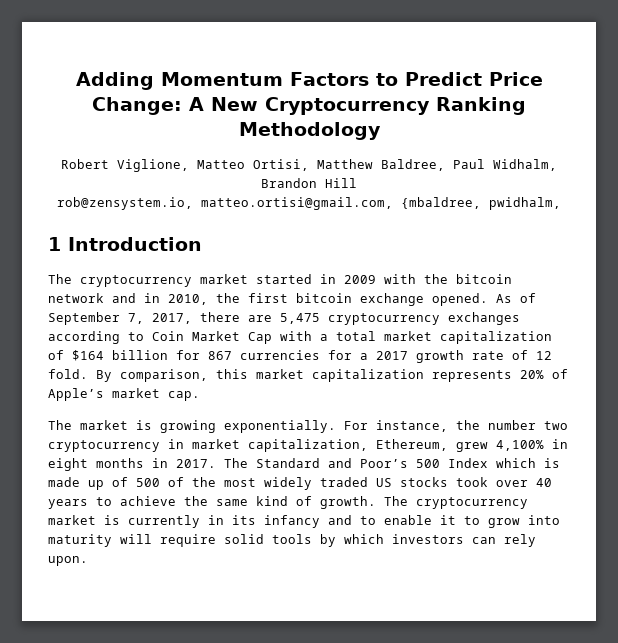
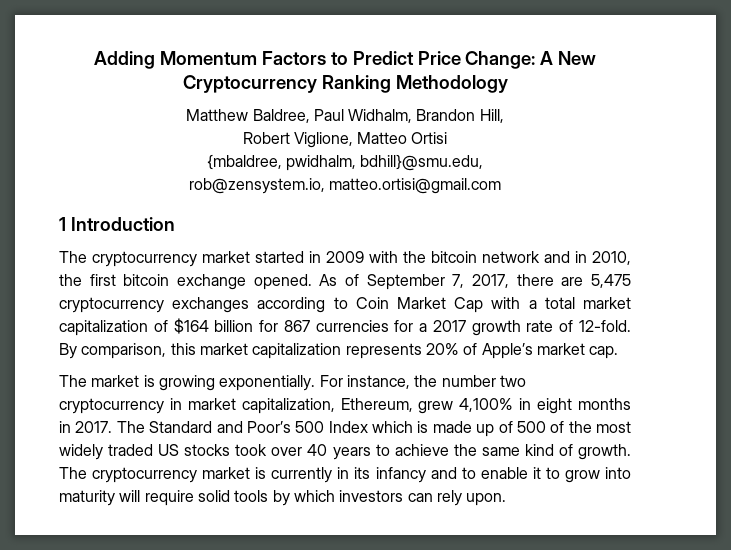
[61,159,309,172] Robert Viglione, Matteo Ortisi, -> (508, 84) none
[325,178,357,188] [57,197,561,210] Hill // rob@zensystem.io, matteo.ortisi@gmail.com, {mbaldree, pwidhalm, -> [479,109,504,123] [242,132,448,148] [206,154,484,171] [188,178,502,194] Hill, // Robert Viglione, Matteo Ortisi // {mbaldree, pwidhalm, bdhill}@smu.edu, // rob@zensystem.io, matteo.ortisi@gmail.com
[536,351,552,360] [48,369,88,379] 12 fold. -> [579,320,631,332] 12-fold.

